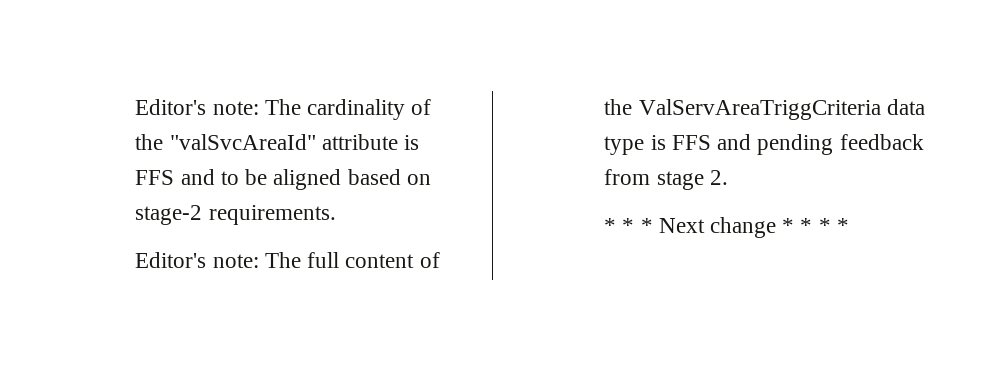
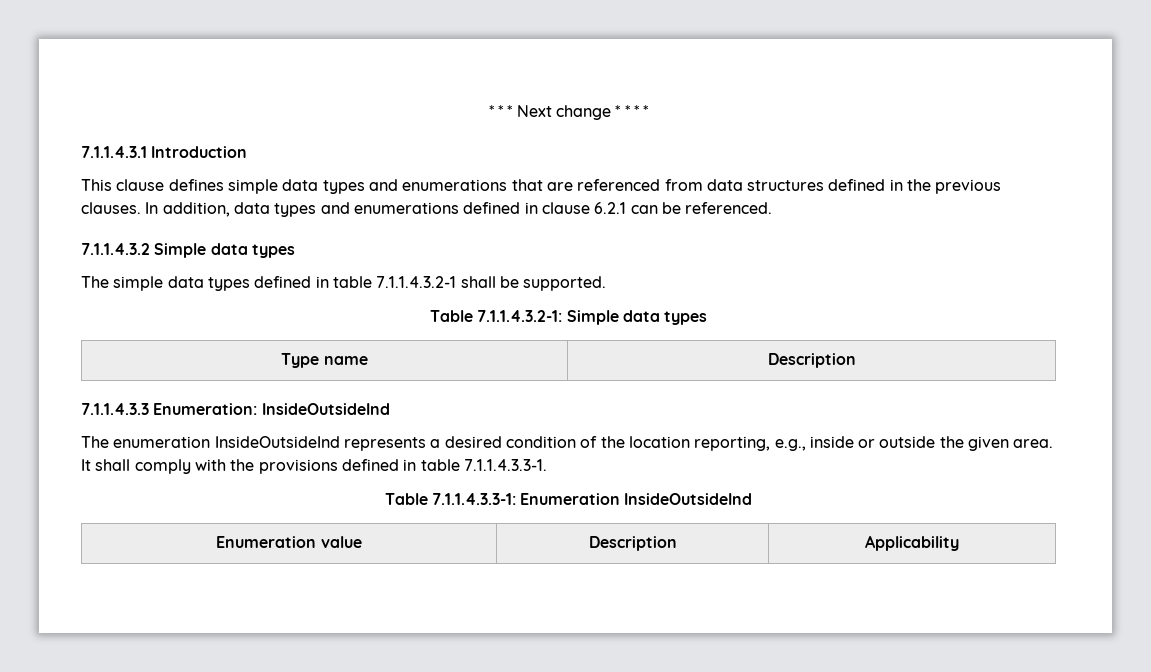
[135,99,432,120] [135,134,420,150] [135,169,431,190] [135,205,336,225] [135,252,440,268] [604,99,925,120] [604,134,924,155] [604,169,728,190] Editor's note: The cardinality of the "valSvcAreaId" attribute is FFS and to be aligned based on stage-2 requirements. // Editor's note: The full content of the ValServAreaTriggCriteria data type is FFS and pending feedback from stage 2. // -> (488, 111) none
(849, 225) none -> [81,146,248,158] [81,179,1002,194] [81,202,773,217] [81,243,295,258] [81,276,607,291] [429,310,708,325] [281,353,368,368] [767,353,856,368] [81,403,390,415] [81,436,1054,451] [81,459,547,474] [384,493,753,505] [216,536,362,548] [588,536,677,551] [865,535,959,551] // 7.1.1.4.3.1 Introduction // This clause defines simple data types and enumerations that are referenced from data structures defined in the previous clauses. In addition, data types and enumerations defined in clause 6.2.1 can be referenced. // 7.1.1.4.3.2 Simple data types // The simple data types defined in table 7.1.1.4.3.2-1 shall be supported. // Table 7.1.1.4.3.2-1: Simple data types // Type name | Description // 7.1.1.4.3.3 Enumeration: InsideOutsideInd // The enumeration InsideOutsideInd represents a desired condition of the location reporting, e.g., inside or outside the given area. It shall comply with the provisions defined in table 7.1.1.4.3.3-1. // Table 7.1.1.4.3.3-1: Enumeration InsideOutsideInd // Enumeration value | Description | Applicability

